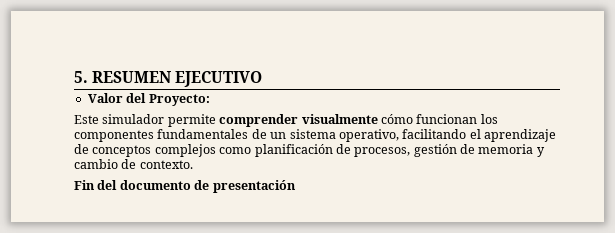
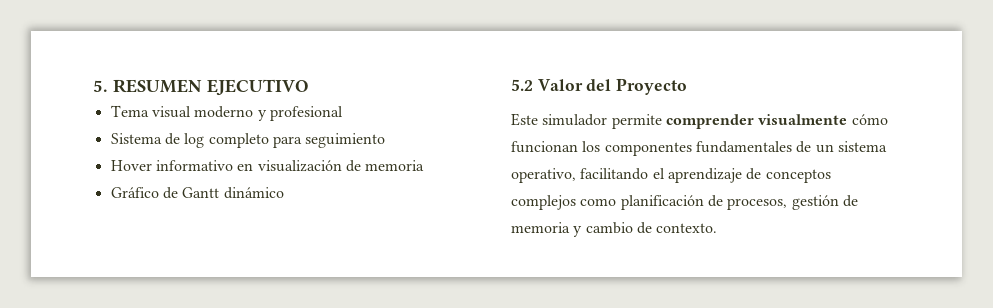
(263, 79) none -> [110,105,343,121] [110,133,386,148] [110,160,425,172] [110,187,284,199] [511,79,533,91] Tema visual moderno y profesional // Sistema de log completo para seguimiento // Hover informativo en visualización de memoria // Gráfico de Gantt dinámico // 5.2
[148,94,210,106] Proyecto: -> [616,78,688,95] Proyecto
[74,180,296,193] // Fin del documento de presentación -> (718, 228) none

